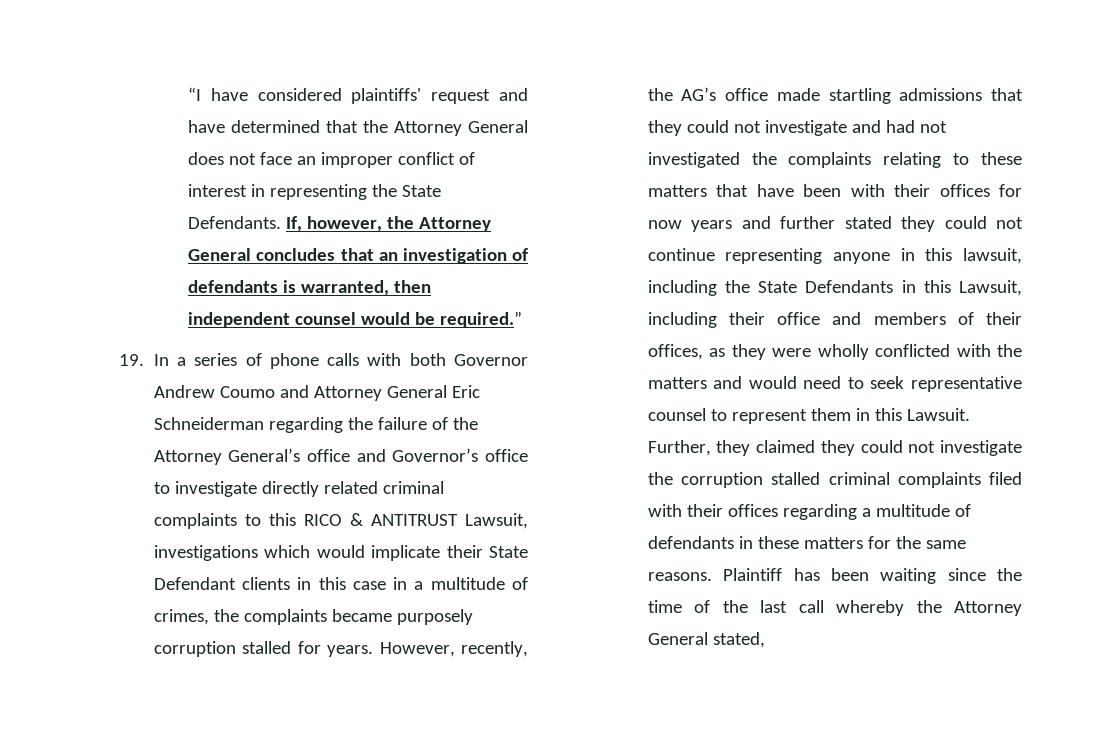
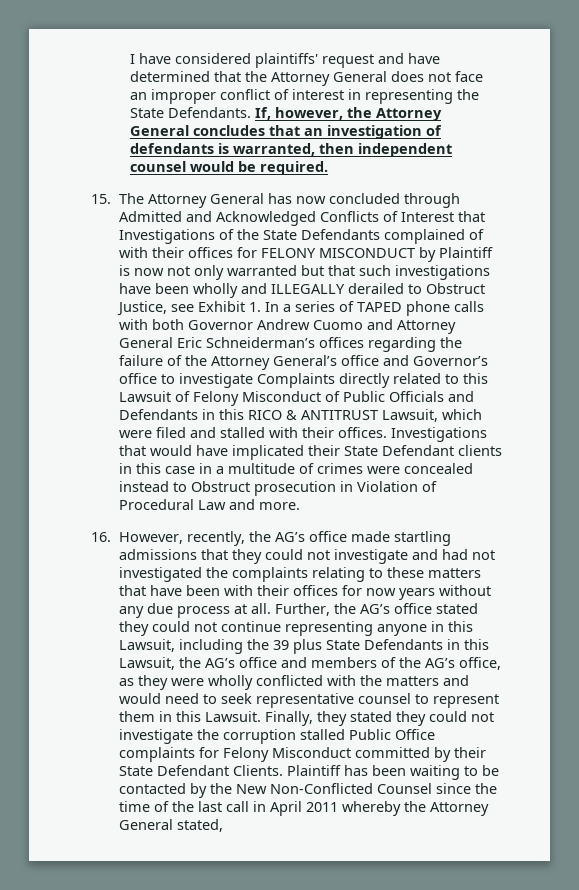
[188,87,202,101] “I -> [130,54,136,64] I
[440,311,523,328] [119,354,145,366] required.” // 19. -> [260,161,329,175] [91,193,460,208] [118,211,485,226] [118,229,484,244] [118,247,493,262] [118,265,490,280] [118,283,485,298] [116,301,261,316] required. // 15. The Attorney General has now concluded through Admitted and Acknowledged Conflicts of Interest that Investigations of the State Defendants complained of with their offices for FELONY MISCONDUCT by Plaintiff is now not only warranted but that such investigations have been wholly and ILLEGALLY derailed to Obstruct Justice, see Exhibit 1.
(262, 359) none -> [356,302,402,312] TAPED
[219,386,275,398] Coumo -> [312,320,363,330] Cuomo
[153,417,264,430] Schneiderman -> [205,337,364,348] Schneiderman’s offices
(257, 489) none -> [256,373,335,388] Complaints
[382,481,444,494] [153,513,528,529] [153,545,441,561] criminal complaints to this RICO & ANTITRUST Lawsuit, investigations which would implicate -> [444,373,488,384] [118,391,474,406] [118,409,482,422] [118,427,487,442] [118,445,304,460] to this Lawsuit of Felony Misconduct of Public Officials and Defendants in this RICO & ANTITRUST Lawsuit, which were filed and stalled with their offices. Investigations that would have implicated
[153,609,473,625] [153,641,374,657] crimes, the complaints became purposely corruption stalled for years. -> [316,463,473,474] [118,481,437,496] [118,499,300,510] [91,532,112,542] crimes were concealed instead to Obstruct prosecution in Violation of Procedural Law and more. // 16.
[741,216,836,229] and further -> [438,585,491,596] [118,603,432,618] without any due process at all. Further, the AG’s office
[963,248,1023,264] lawsuit, -> [118,639,175,652] Lawsuit,
(750, 286) none -> [272,639,322,654] 39 plus
[647,312,765,328] including their -> [178,657,235,668] the AG’s
[986,312,1022,325] [647,344,703,360] their offices, -> [398,657,501,670] the AG’s office,
[647,440,816,456] Further, they claimed -> [264,711,392,726] Finally, they stated
[828,472,1022,488] [647,504,971,520] [647,536,966,549] [647,568,937,584] criminal complaints filed with their offices regarding a multitude of defendants in these matters for the same reasons. Plaintiff has been waiting -> [348,729,435,740] [118,747,486,762] [118,765,499,780] [118,783,432,798] Public Office complaints for Felony Misconduct committed by their State Defendant Clients. Plaintiff has been waiting to be contacted by the New Non-Conflicted Counsel
(824, 606) none -> [252,801,338,816] in April 2011

